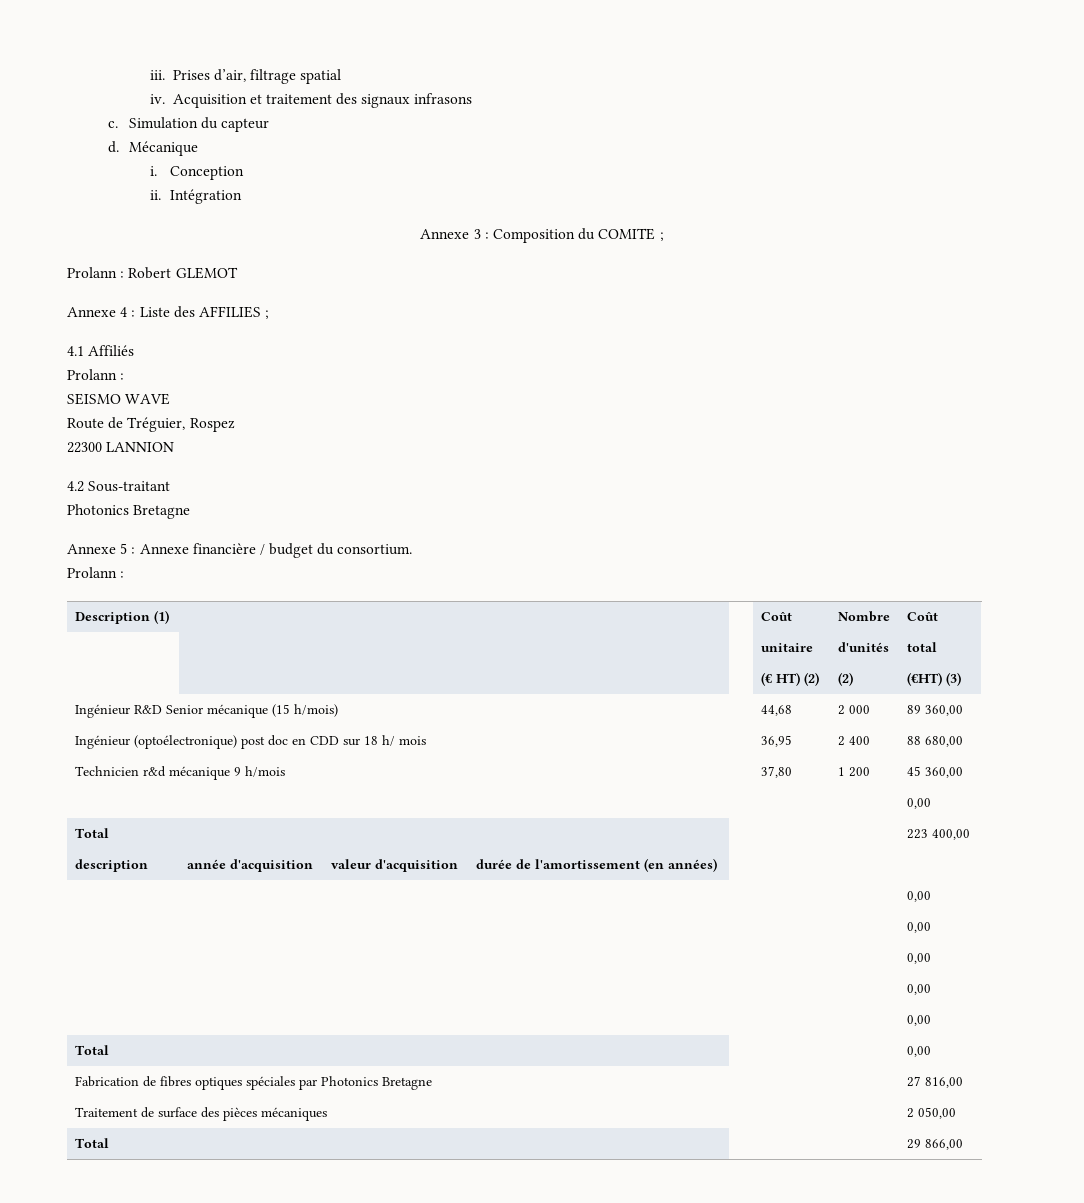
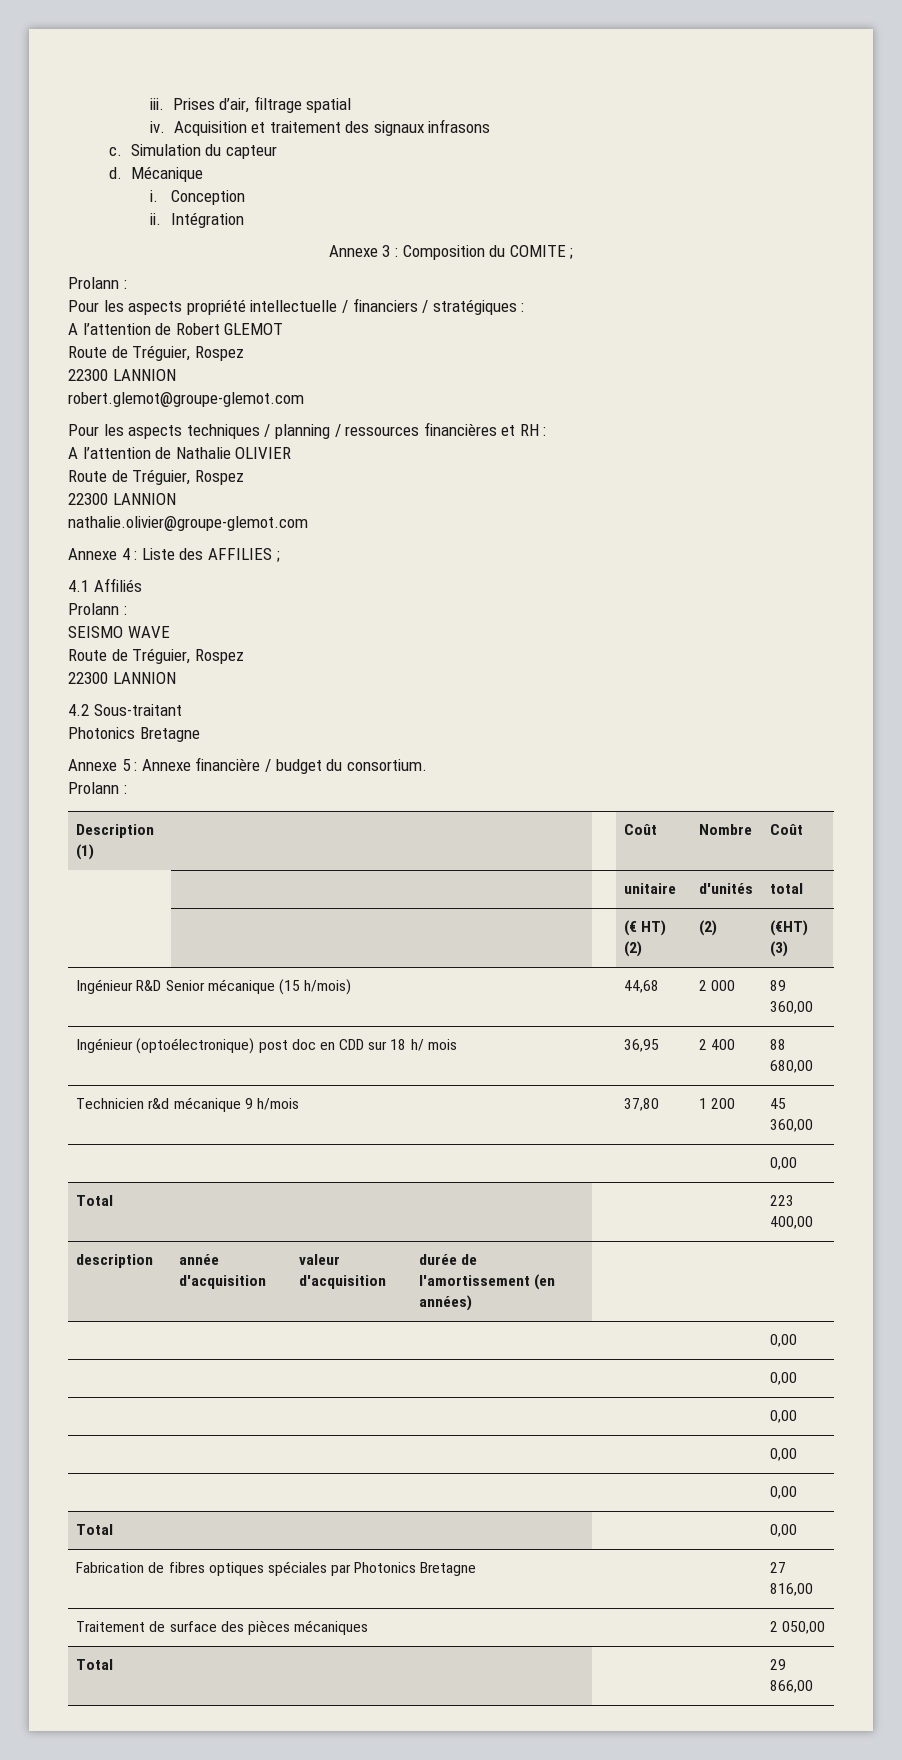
[128,267,238,279] Robert GLEMOT -> [68,298,525,315] [68,323,284,335] [68,345,244,361] [68,369,176,381] [68,392,304,407] [68,422,547,439] [68,447,292,459] [68,469,244,485] [68,493,176,505] [68,516,308,531] // Pour les aspects propriété intellectuelle / financiers / stratégiques : // A l’attention de Robert GLEMOT // Route de Tréguier, Rospez // 22300 LANNION // robert.glemot@groupe-glemot.com // Pour les aspects techniques / planning / ressources financières et RH : // A l’attention de Nathalie OLIVIER // Route de Tréguier, Rospez // 22300 LANNION // nathalie.olivier@groupe-glemot.com

